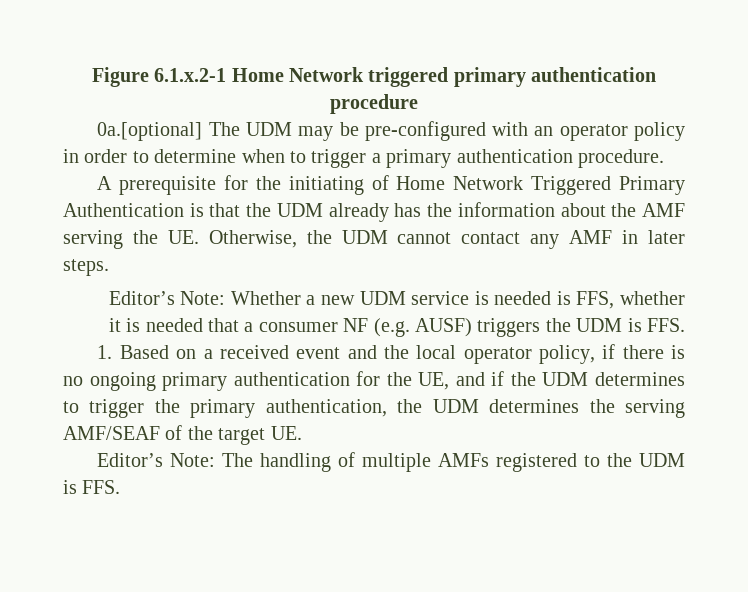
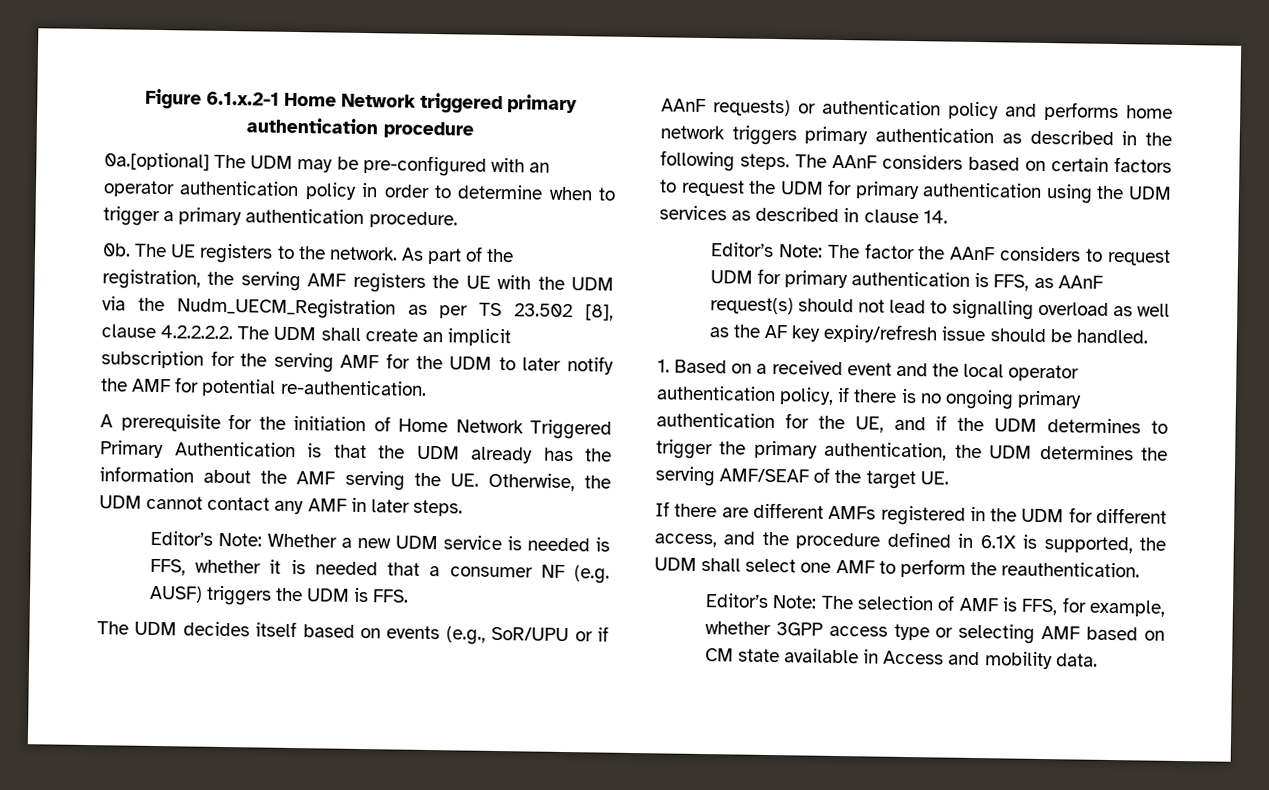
(628, 132) none -> [179,180,300,197] authentication
(664, 158) none -> [102,243,515,265] [102,269,615,293] [102,296,614,321] [101,324,511,347] [101,350,615,375] [100,377,427,397] // 0b. The UE registers to the network. As part of the registration, the serving AMF registers the UE with the UDM via the Nudm_UECM_Registration as per TS 23.502 [8], clause 4.2.2.2.2. The UDM shall create an implicit subscription for the serving AMF for the UDM to later notify the AMF for potential re-authentication.
[288,176,364,195] initiating -> [293,416,366,432] initiation
(685, 325) none -> [97,621,609,645] [661,98,1173,122] [660,125,1172,146] [660,150,1172,173] [659,179,1172,204] [659,205,948,224] [710,242,1171,266] [709,268,1103,291] [709,297,1170,320] [708,323,1149,344] // The UDM decides itself based on events (e.g., SoR/UPU or if AAnF requests) or authentication policy and performs home network triggers primary authentication as described in the following steps. The AAnF considers based on certain factors to request the UDM for primary authentication using the UDM services as described in clause 14. // Editor’s Note: The factor the AAnF considers to request UDM for primary authentication is FFS, as AAnF request(s) should not lead to signalling overload as well as the AF key expiry/refresh issue should be handled.
(532, 355) none -> [656,385,776,402] authentication
[97,452,685,472] [63,480,121,494] Editor’s Note: The handling of multiple AMFs registered to the UDM is FFS. -> [655,501,1167,526] [654,531,1166,554] [654,557,1141,578] [704,593,1166,617] [704,621,1165,644] [704,648,1098,670] If there are different AMFs registered in the UDM for different access, and the procedure defined in 6.1X is supported, the UDM shall select one AMF to perform the reauthentication. // Editor’s Note: The selection of AMF is FFS, for example, whether 3GPP access type or selecting AMF based on CM state available in Access and mobility data.

